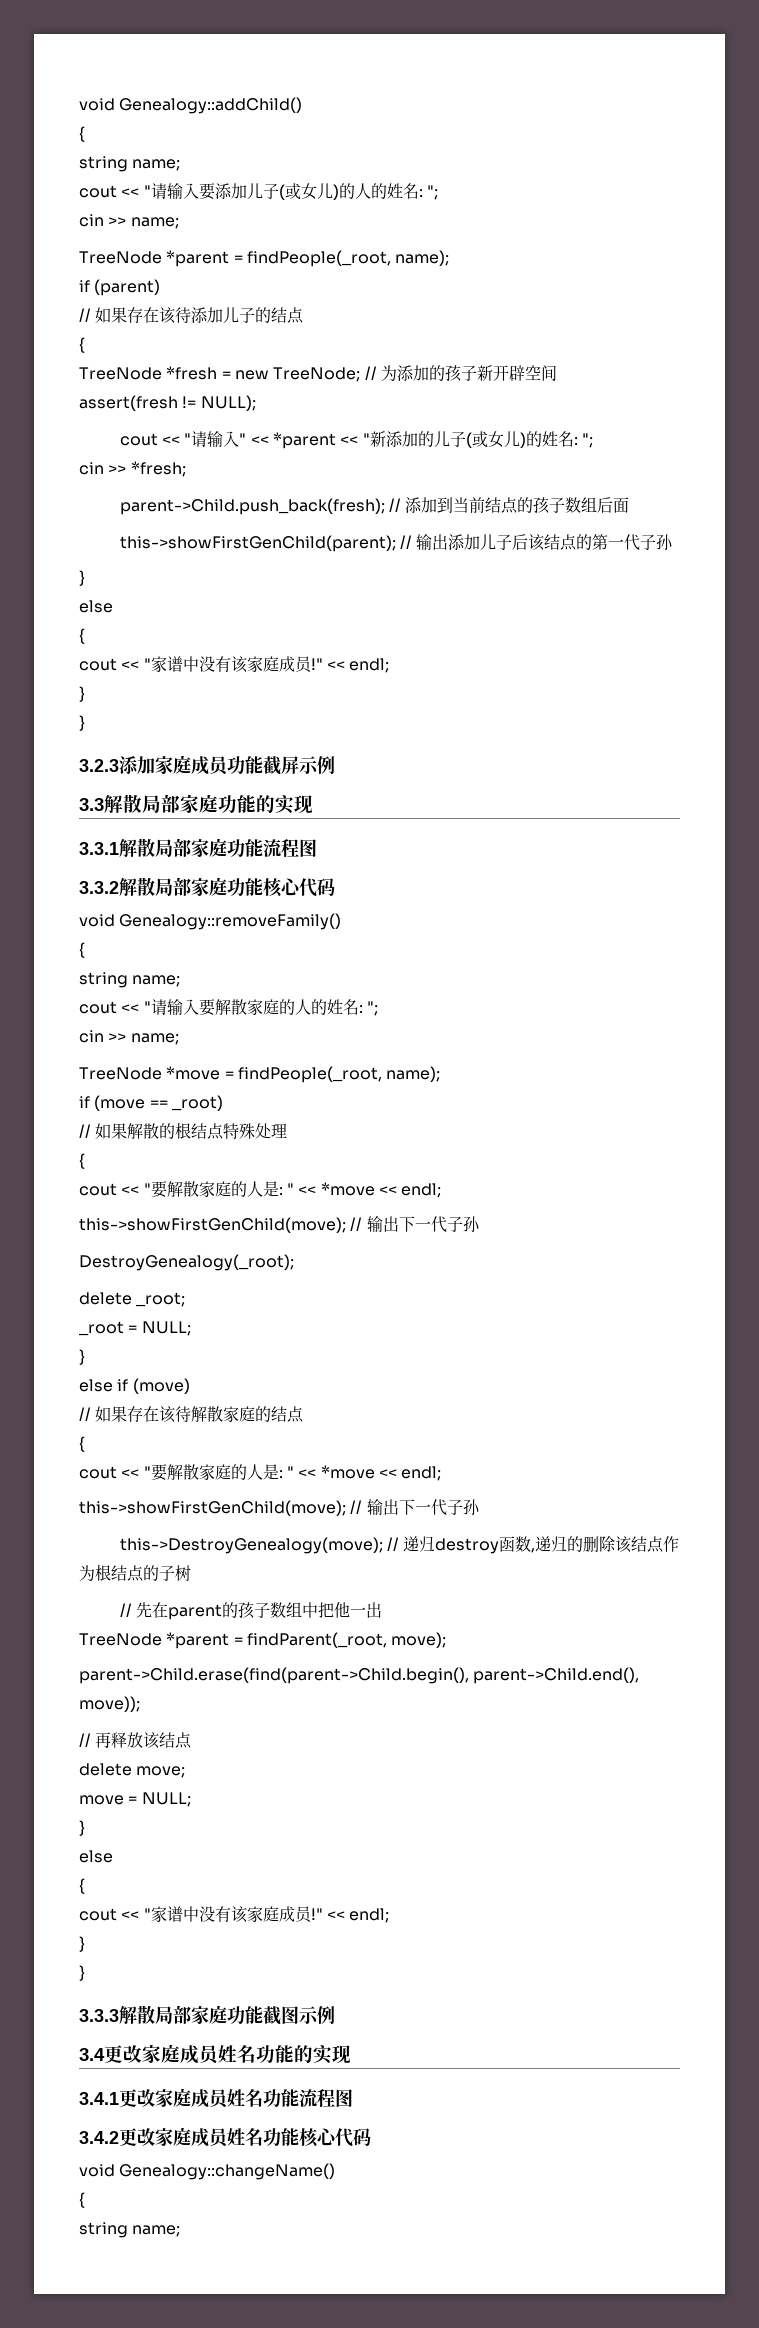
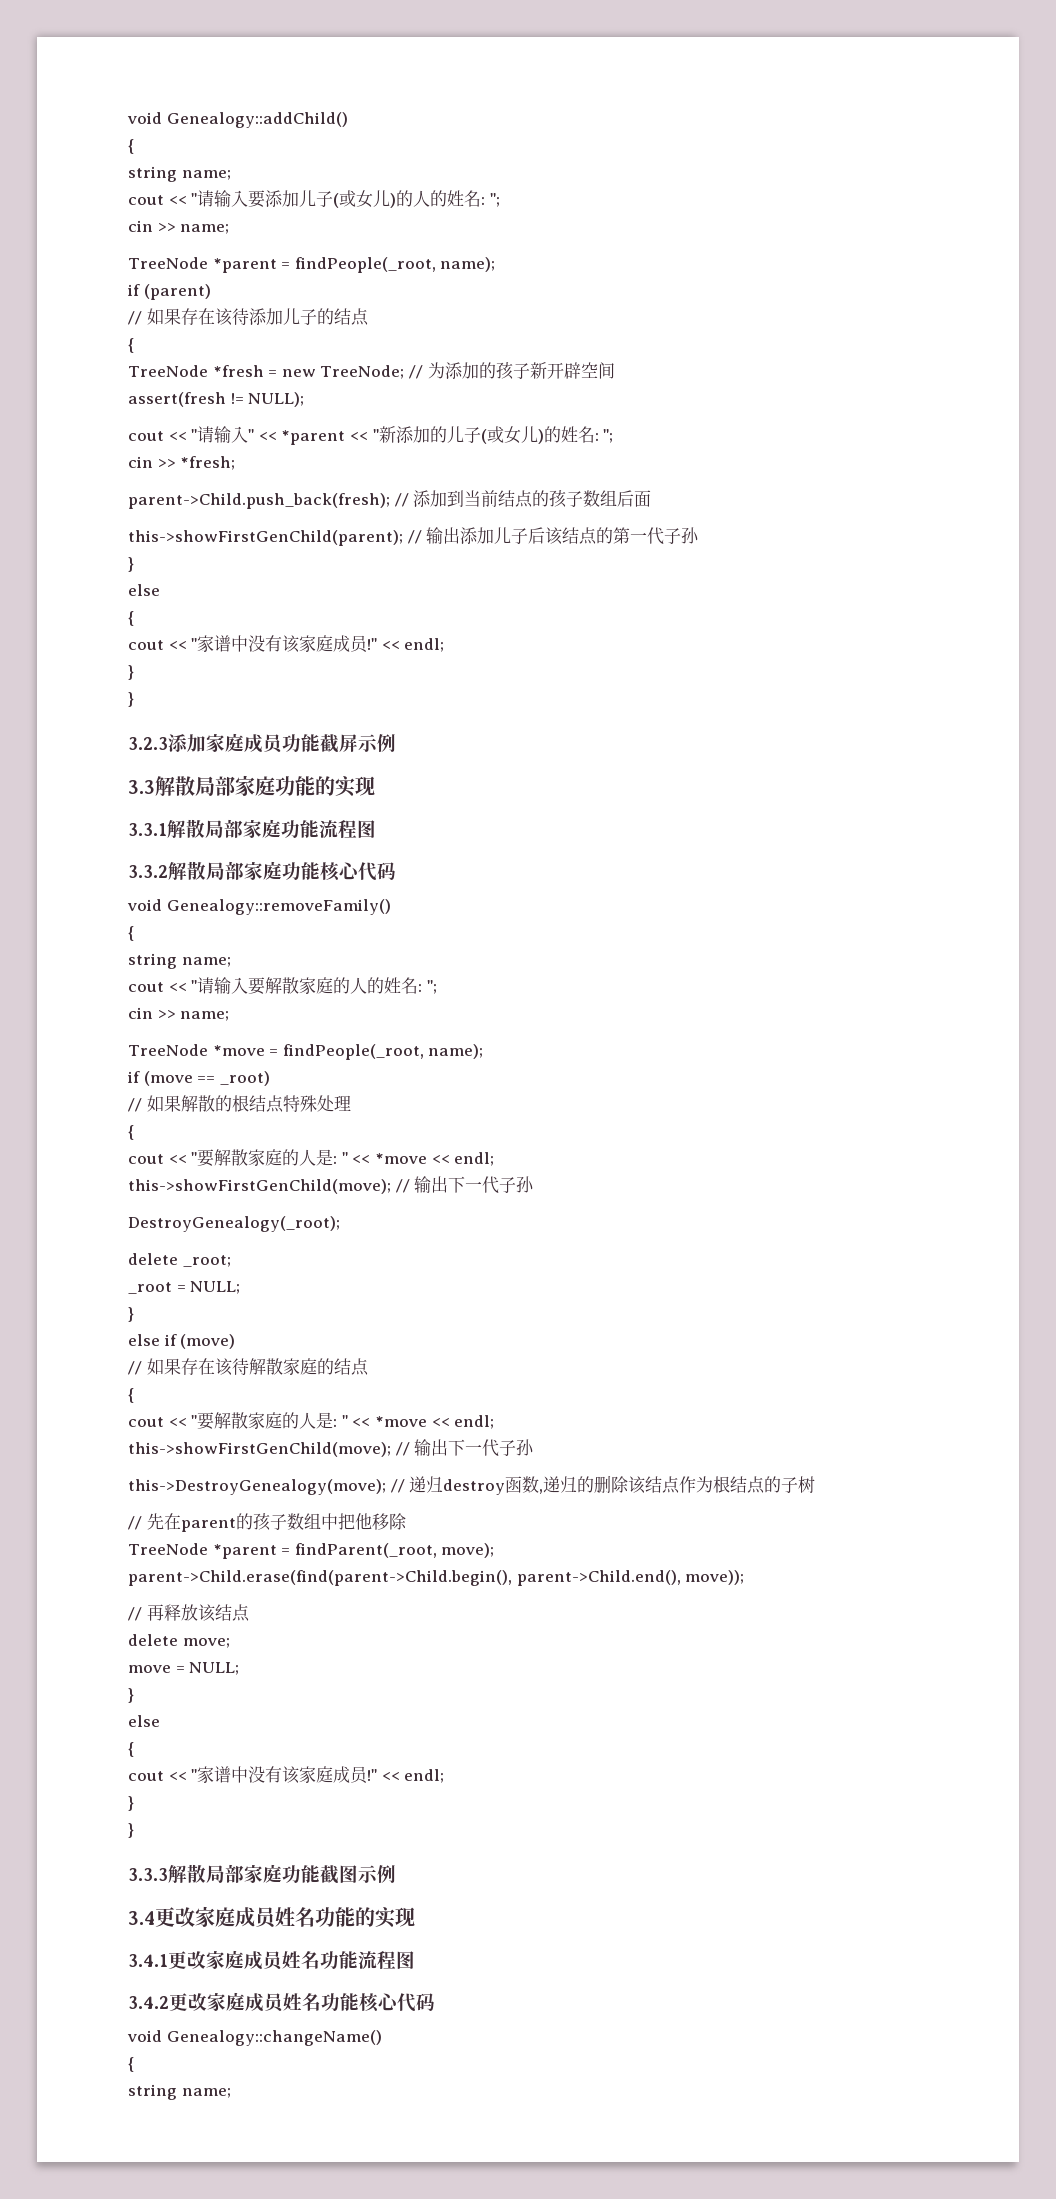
[349,1602,382,1618] 一出 -> [371,1513,407,1530] 移除

